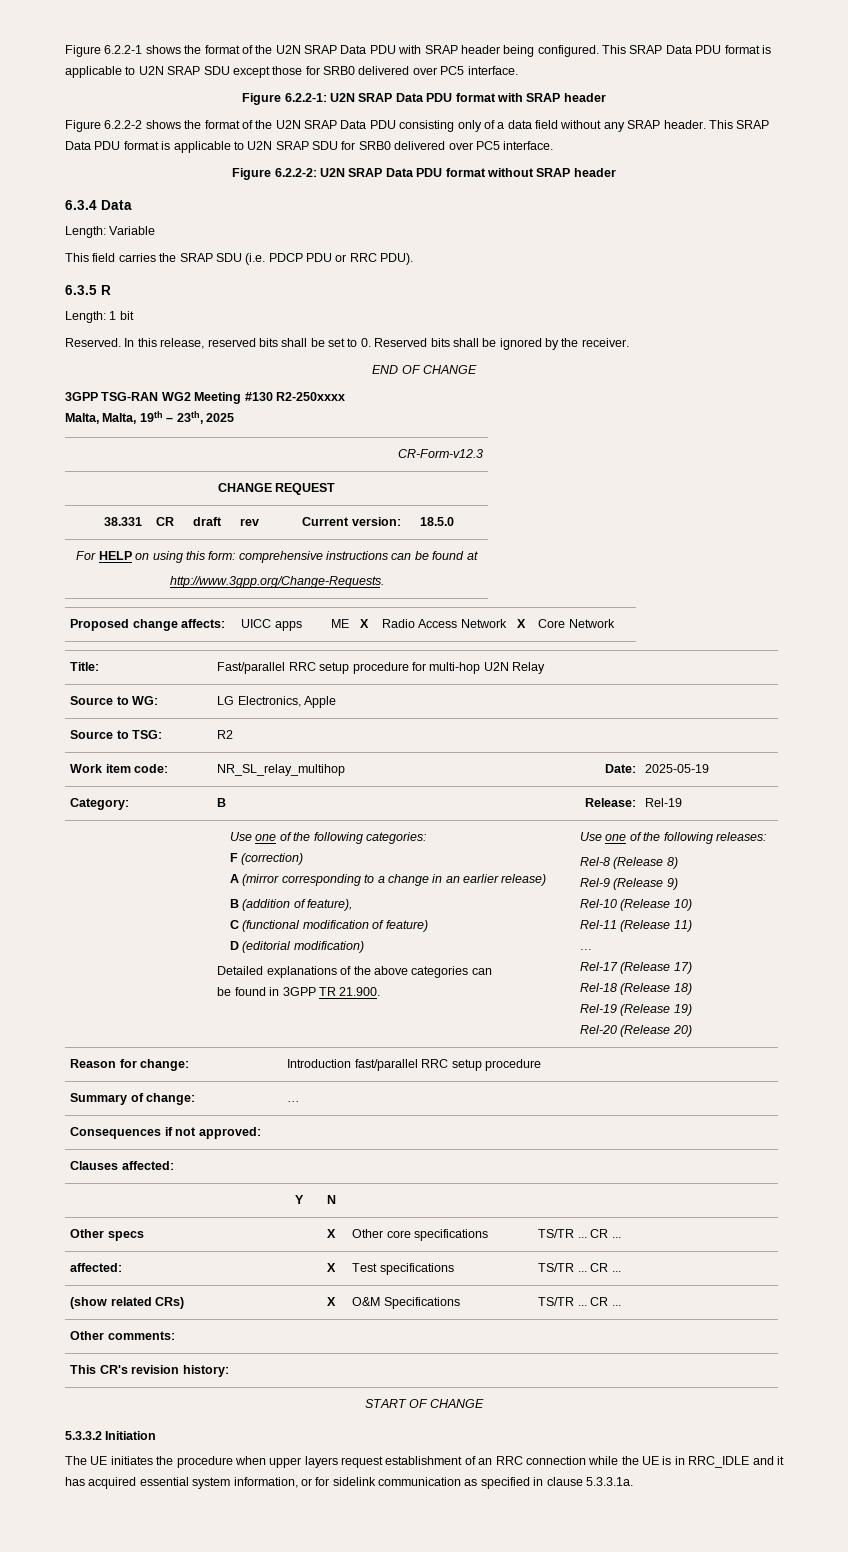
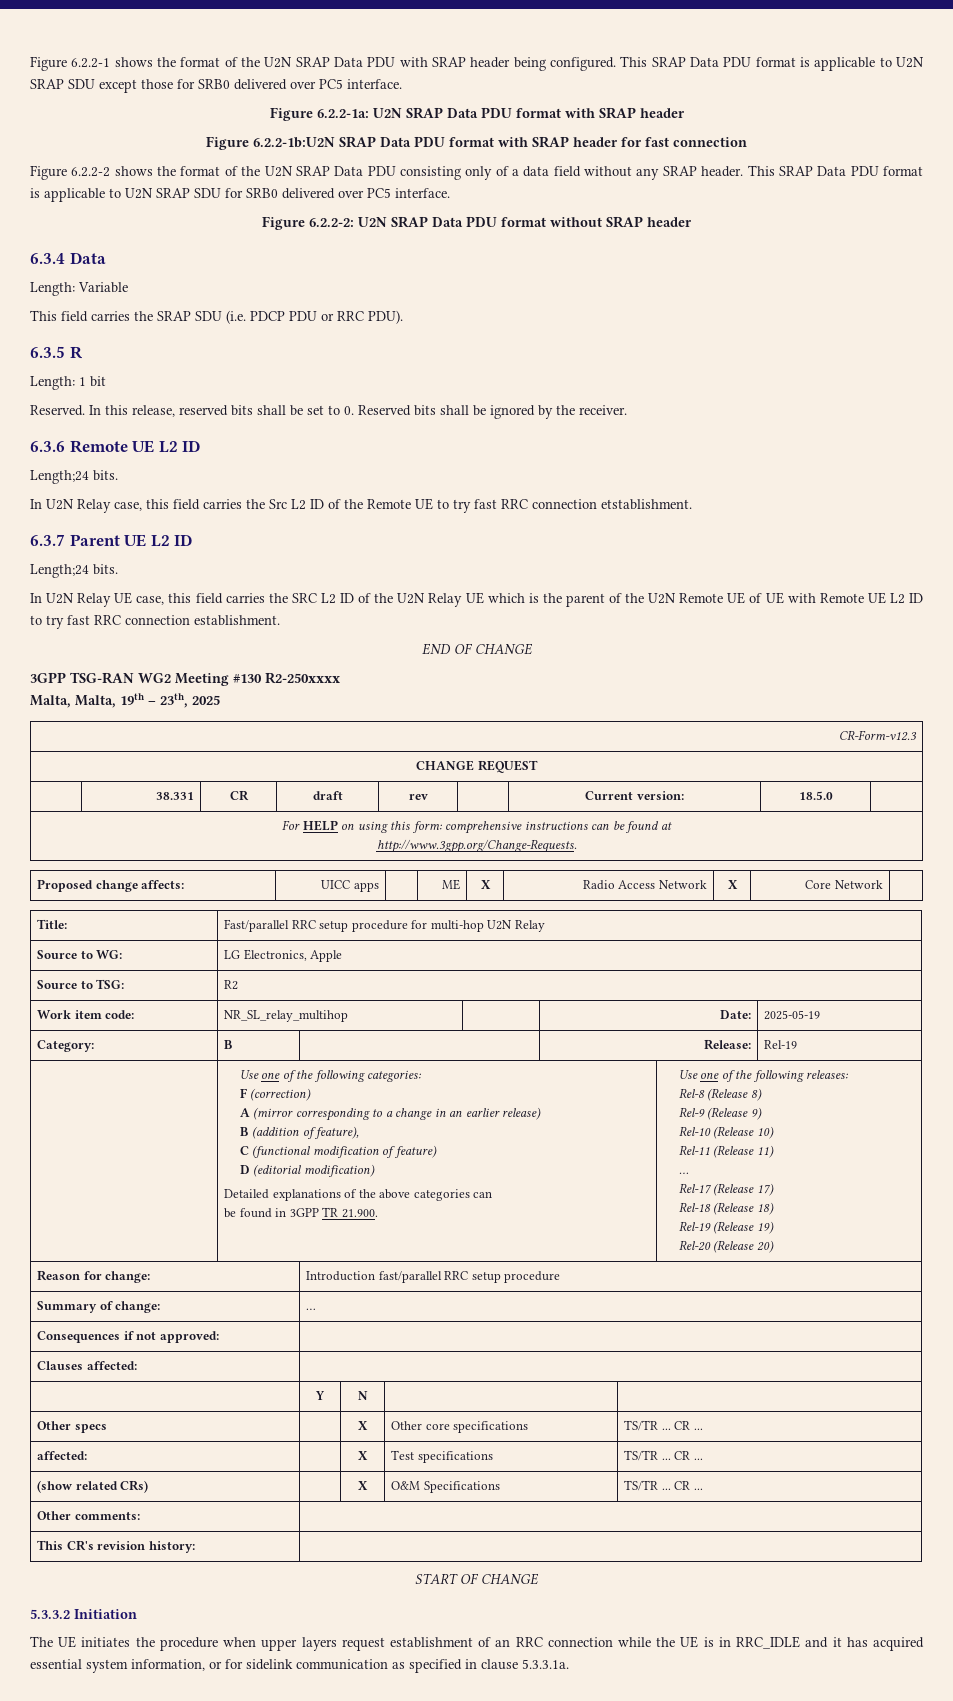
[284,93,327,102] 6.2.2-1: -> [316,109,369,118] 6.2.2-1a:
(606, 97) none -> [206,136,747,150] // Figure 6.2.2-1b:U2N SRAP Data PDU format with SRAP header for fast connection
(629, 342) none -> [30,440,201,453] [30,470,118,484] [30,498,692,513] [30,534,193,547] [30,564,118,578] [30,592,923,607] [30,615,280,629] // 6.3.6 Remote UE L2 ID // Length;24 bits. // In U2N Relay case, this field carries the Src L2 ID of the Remote UE to try fast RRC connection etstablishment. // 6.3.7 Parent UE L2 ID // Length;24 bits. // In U2N Relay UE case, this field carries the SRC L2 ID of the U2N Relay UE which is the parent of the U2N Remote UE of UE with Remote UE L2 ID to try fast RRC connection establishment.

